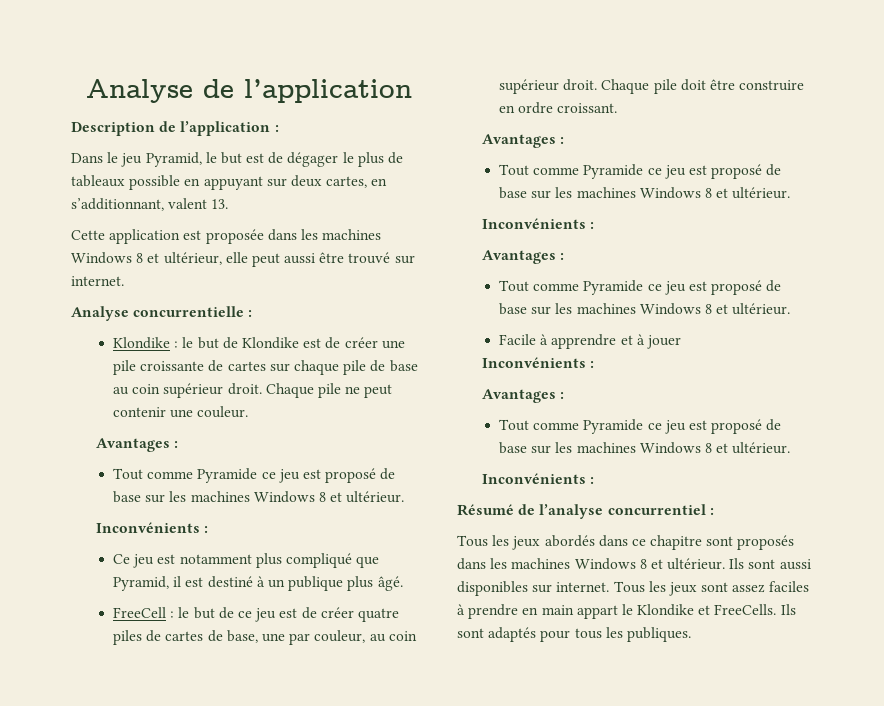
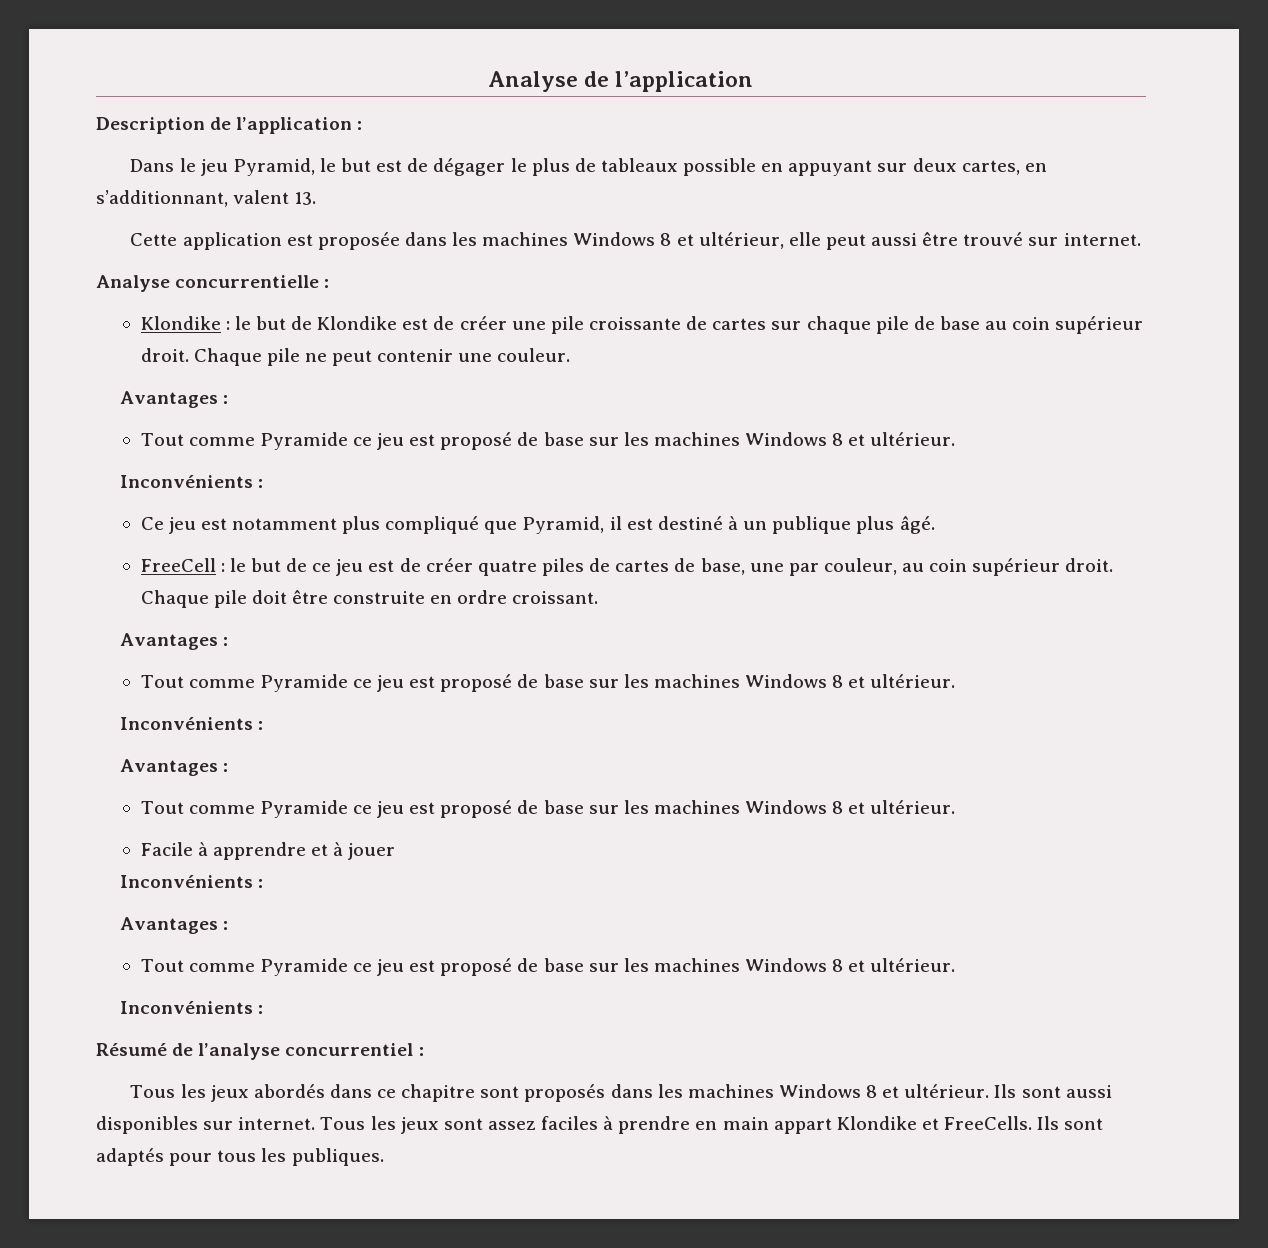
[739,80,805,91] construire -> [333,591,426,604] construite
[621,604,633,615] le -> (832, 1126) none

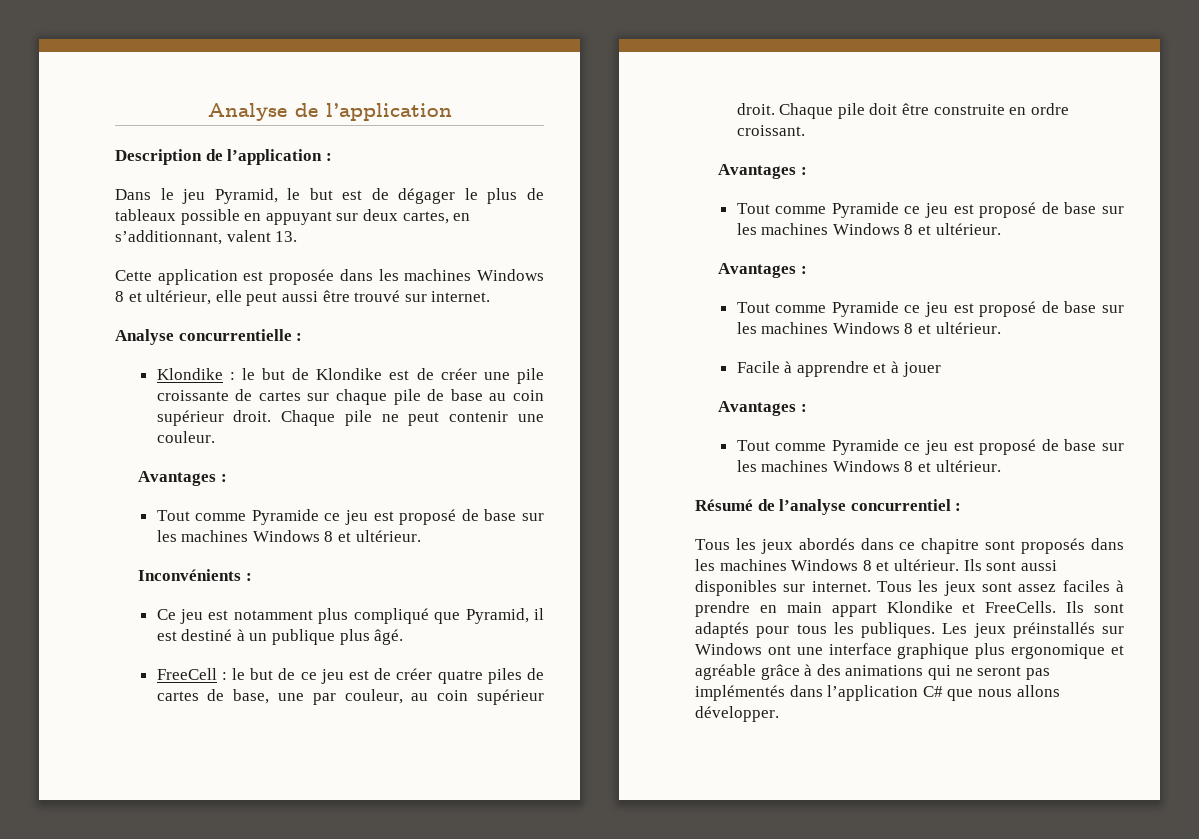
[119,716,263,730] // Inconvénients : -> (1001, 229) none
[119,874,263,888] // Inconvénients : -> (941, 369) none
[119,1000,263,1014] // Inconvénients : -> (1001, 466) none
(384, 1157) none -> [942,622,1124,638] [695,643,1124,659] [695,664,1050,680] [695,685,1060,701] [695,706,779,722] Les jeux préinstallés sur Windows ont une interface graphique plus ergonomique et agréable grâce à des animations qui ne seront pas implémentés dans l’application C# que nous allons développer.

